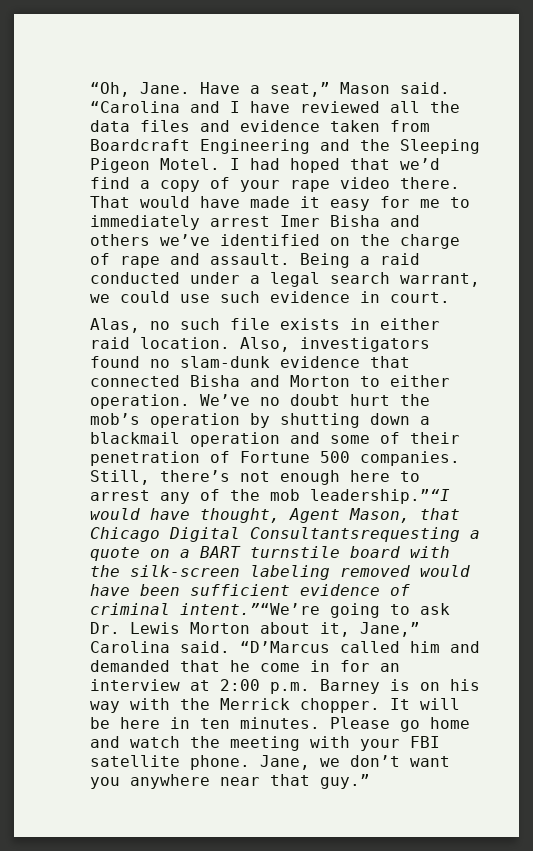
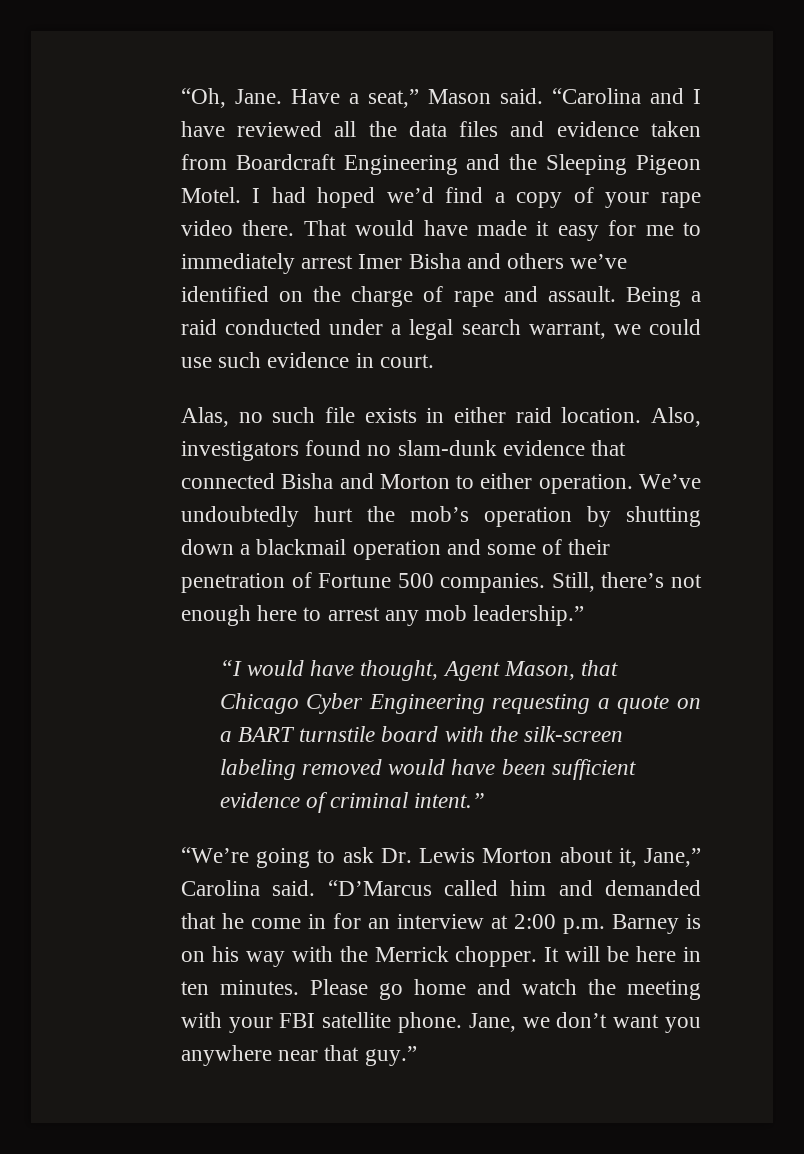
[349,158,390,170] that -> (376, 197) none
[259,394,340,406] no doubt -> [180,506,299,527] undoubtedly
[199,489,450,504] of the mob leadership.”“I -> [424,605,585,626] [219,660,242,676] mob leadership.” // “I
[168,527,460,542] Digital Consultantsrequesting -> [306,693,591,714] Cyber Engineering requesting
[179,603,320,615] intent.”“We’re -> [414,793,486,808] [180,847,249,863] intent.” // “We’re

